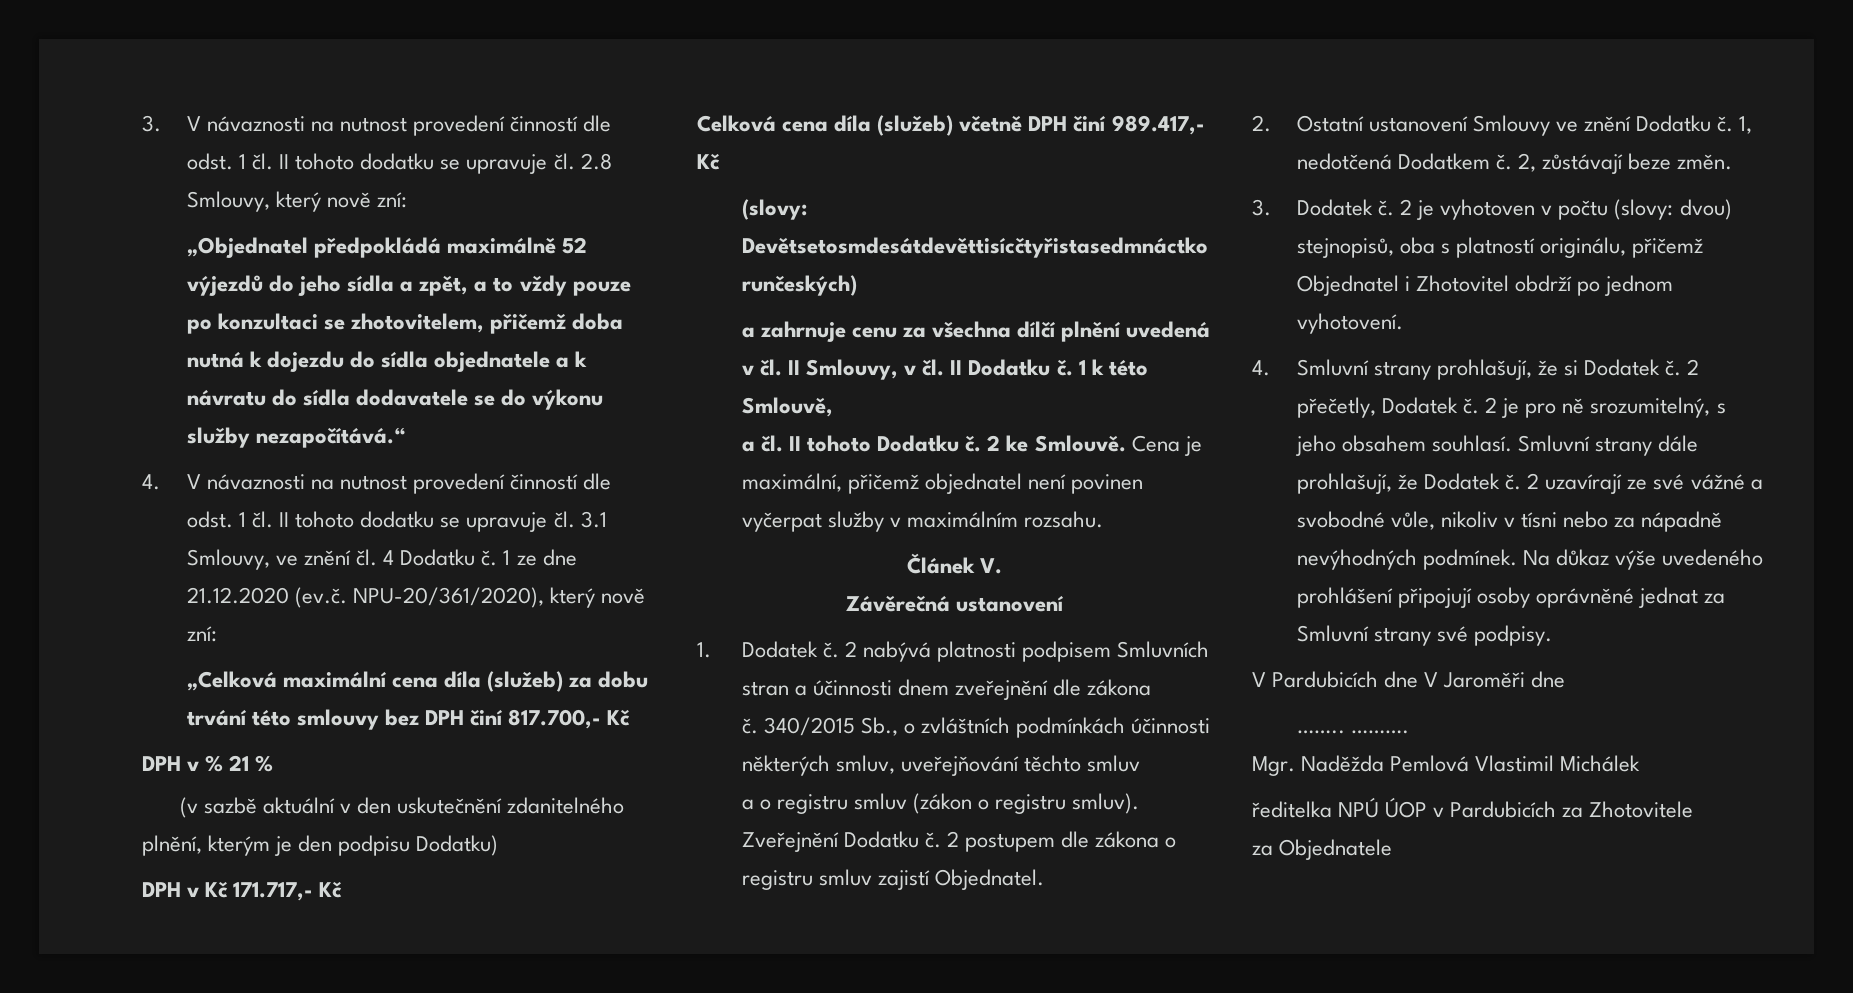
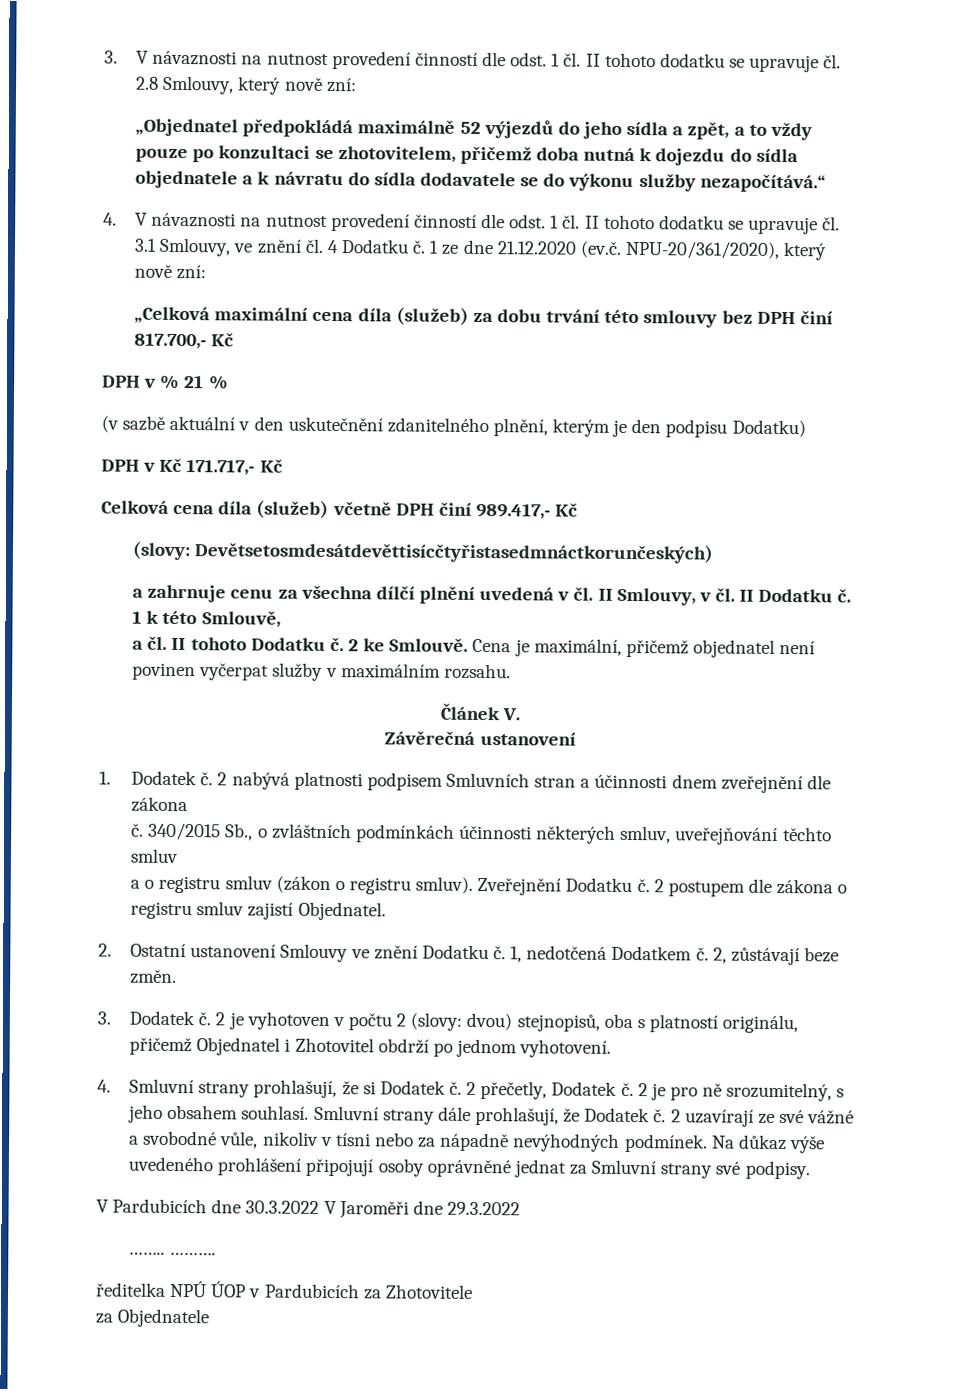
(1609, 210) none -> [396,1013,407,1027] 2
(1419, 679) none -> [245,1200,320,1214] 30.3.2022
(1566, 679) none -> [446,1201,520,1216] 29.3.2022
[1252,755,1641,776] // Mgr. Naděžda Pemlová Vlastimil Michálek -> (217, 1253) none

